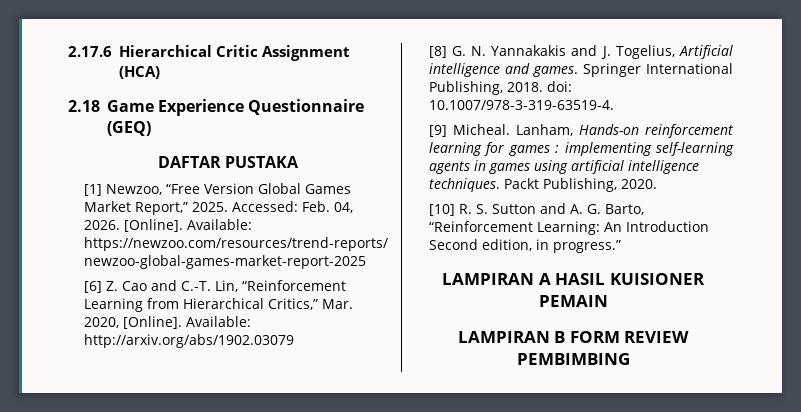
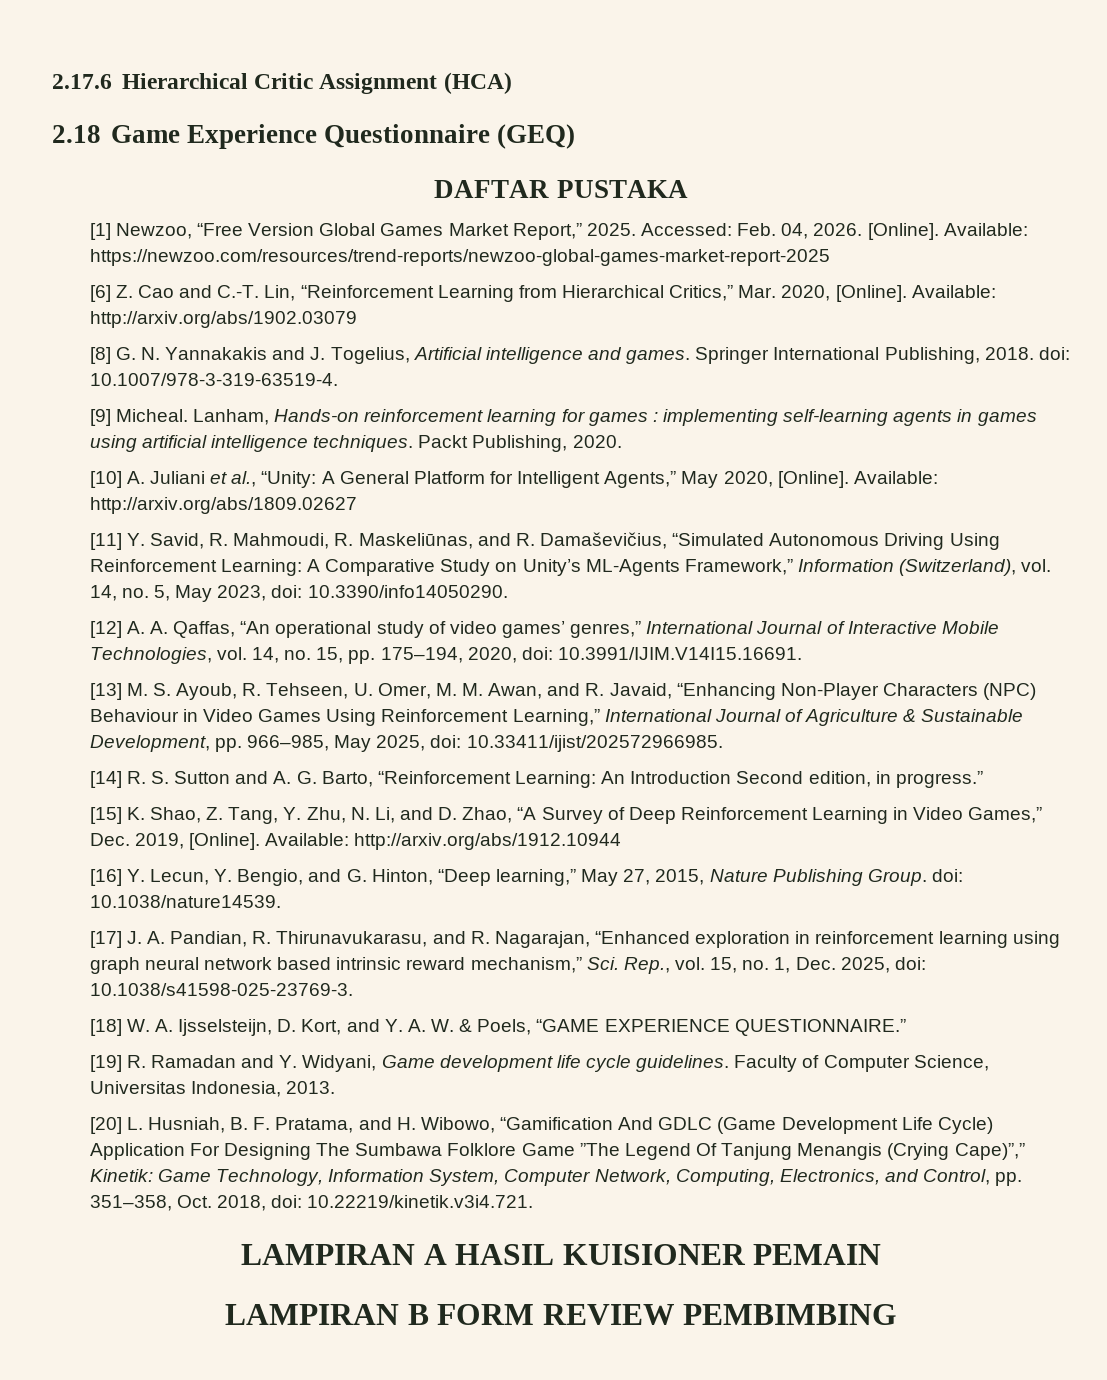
(455, 210) none -> [126,471,938,488] [89,497,357,514] [89,532,1000,550] [89,559,1052,576] [89,585,508,602] [89,621,999,638] [89,647,803,664] [89,683,1037,700] [89,709,1024,726] [89,735,723,752] [89,771,122,788] A. Juliani et al., “Unity: A General Platform for Intelligent Agents,” May 2020, [Online]. Available: http://arxiv.org/abs/1809.02627 // [11] Y. Savid, R. Mahmoudi, R. Maskeliūnas, and R. Damaševičius, “Simulated Autonomous Driving Using Reinforcement Learning: A Comparative Study on Unity’s ML-Agents Framework,” Information (Switzerland), vol. 14, no. 5, May 2023, doi: 10.3390/info14050290. // [12] A. A. Qaffas, “An operational study of video games’ genres,” International Journal of Interactive Mobile Technologies, vol. 14, no. 15, pp. 175–194, 2020, doi: 10.3991/IJIM.V14I15.16691. // [13] M. S. Ayoub, R. Tehseen, U. Omer, M. M. Awan, and R. Javaid, “Enhancing Non-Player Characters (NPC) Behaviour in Video Games Using Reinforcement Learning,” International Journal of Agriculture & Sustainable Development, pp. 966–985, May 2025, doi: 10.33411/ijist/202572966985. // [14]
(621, 246) none -> [89,807,1043,824] [89,833,622,850] [89,869,963,886] [89,895,281,908] [89,931,1060,948] [89,957,926,974] [89,983,353,996] [89,1019,906,1036] [89,1055,989,1072] [89,1081,336,1097] [89,1117,993,1134] [89,1143,1025,1160] [89,1169,1023,1186] [89,1195,534,1211] // [15] K. Shao, Z. Tang, Y. Zhu, N. Li, and D. Zhao, “A Survey of Deep Reinforcement Learning in Video Games,” Dec. 2019, [Online]. Available: http://arxiv.org/abs/1912.10944 // [16] Y. Lecun, Y. Bengio, and G. Hinton, “Deep learning,” May 27, 2015, Nature Publishing Group. doi: 10.1038/nature14539. // [17] J. A. Pandian, R. Thirunavukarasu, and R. Nagarajan, “Enhanced exploration in reinforcement learning using graph neural network based intrinsic reward mechanism,” Sci. Rep., vol. 15, no. 1, Dec. 2025, doi: 10.1038/s41598-025-23769-3. // [18] W. A. Ijsselsteijn, D. Kort, and Y. A. W. & Poels, “GAME EXPERIENCE QUESTIONNAIRE.” // [19] R. Ramadan and Y. Widyani, Game development life cycle guidelines. Faculty of Computer Science, Universitas Indonesia, 2013. // [20] L. Husniah, B. F. Pratama, and H. Wibowo, “Gamification And GDLC (Game Development Life Cycle) Application For Designing The Sumbawa Folklore Game ”The Legend Of Tanjung Menangis (Crying Cape)”,” Kinetik: Game Technology, Information System, Computer Network, Computing, Electronics, and Control, pp. 351–358, Oct. 2018, doi: 10.22219/kinetik.v3i4.721.

